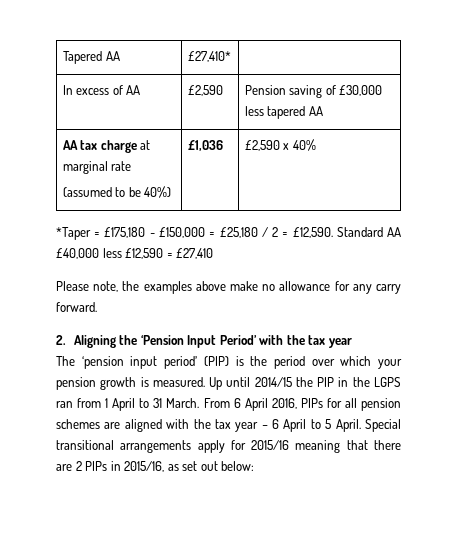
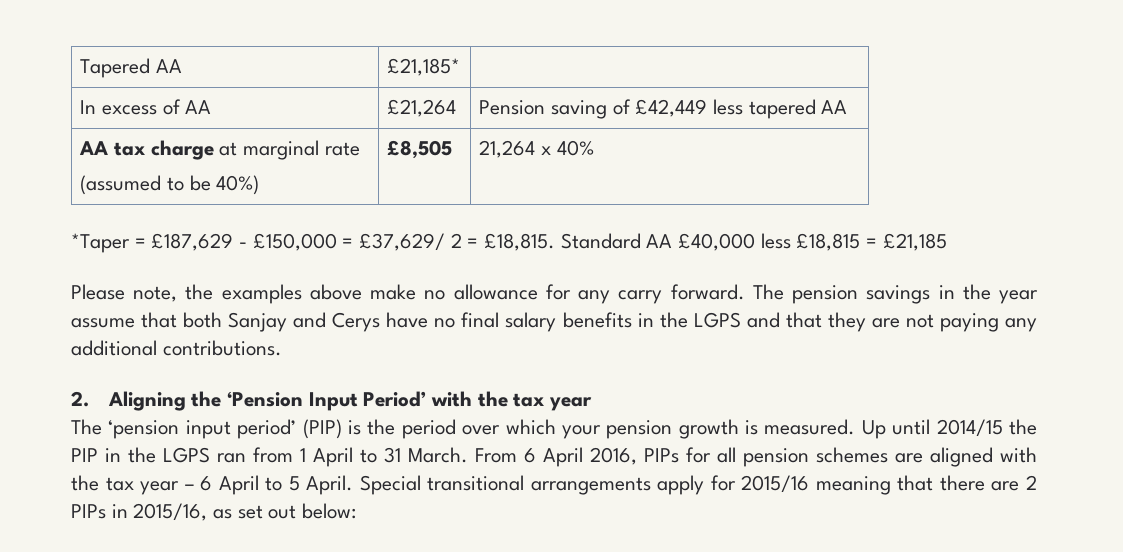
[187,51,231,62] £27,410* -> [387,58,461,76] £21,185*
[187,85,223,96] £2,590 -> [387,99,457,117] £21,264
[339,85,383,96] £30,000 -> [635,99,708,117] £42,449
[187,140,223,151] [244,140,280,151] £1,036 | £2,590 -> [387,140,453,159] [479,140,536,158] £8,505 | 21,264
[104,227,146,238] £175,180 -> [151,233,234,251] £187,629
[219,227,268,238] £25,180 / -> [359,233,446,251] £37,629/
[292,227,333,238] £12,590. -> [484,233,556,251] £18,815.
[125,248,214,259] £12,590 = £27,410 -> [796,233,947,251] £18,815 = £21,185
(97, 307) none -> [752,284,1039,304] [71,312,1037,332] [71,340,282,356] The pension savings in the year assume that both Sanjay and Cerys have no final salary benefits in the LGPS and that they are not paying any additional contributions.

